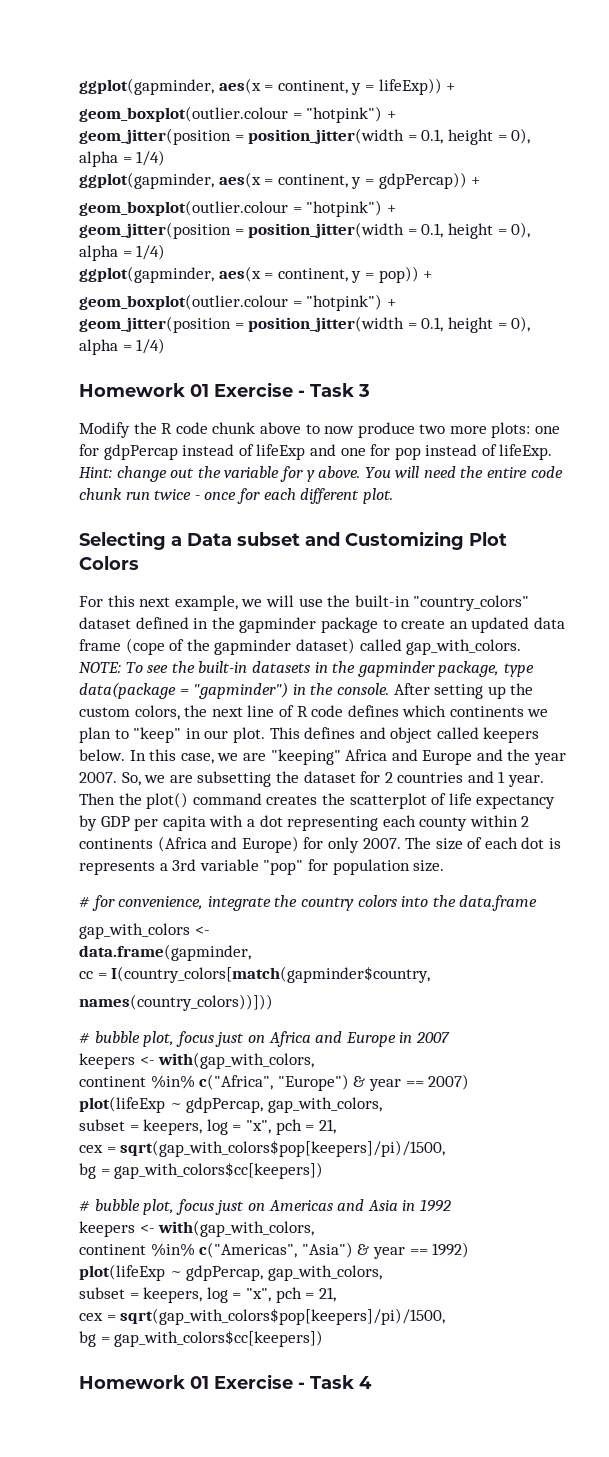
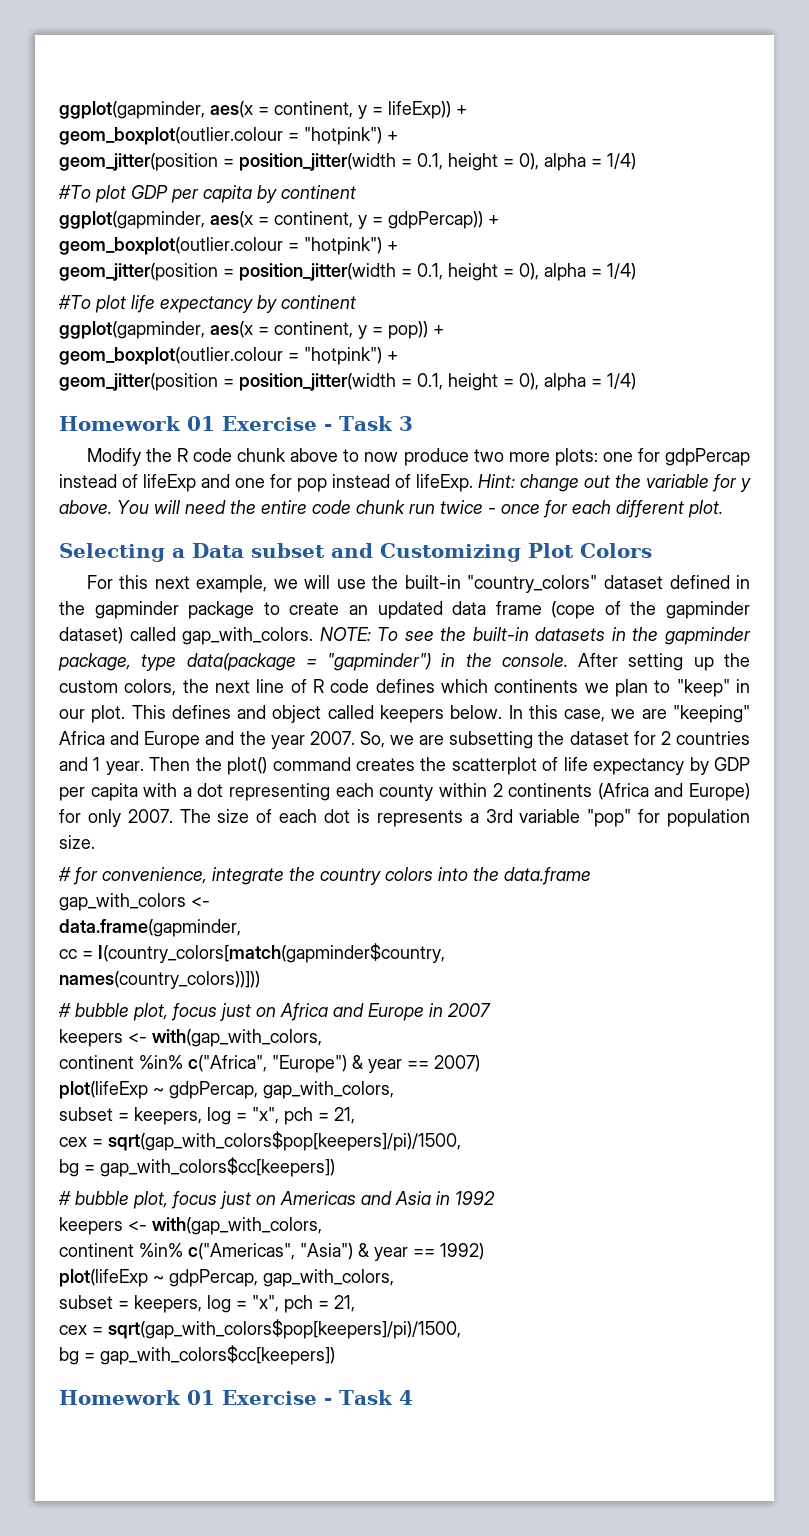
(166, 158) none -> [58,185,356,203] // #To plot GDP per capita by continent
(166, 252) none -> [58,295,356,313] // #To plot life expectancy by continent

